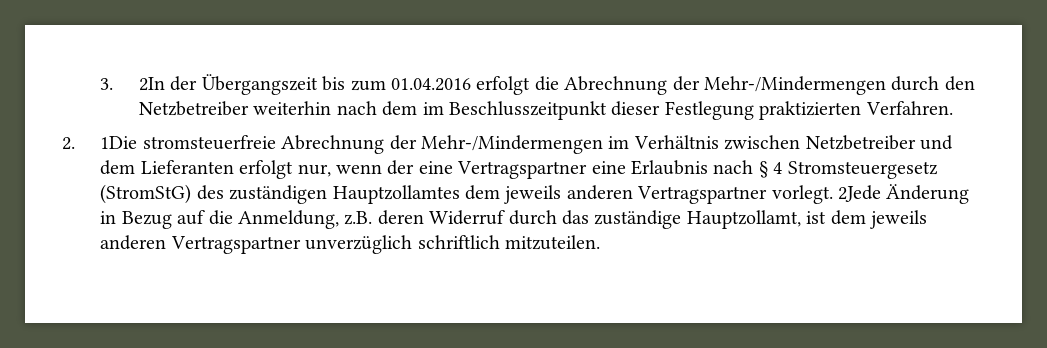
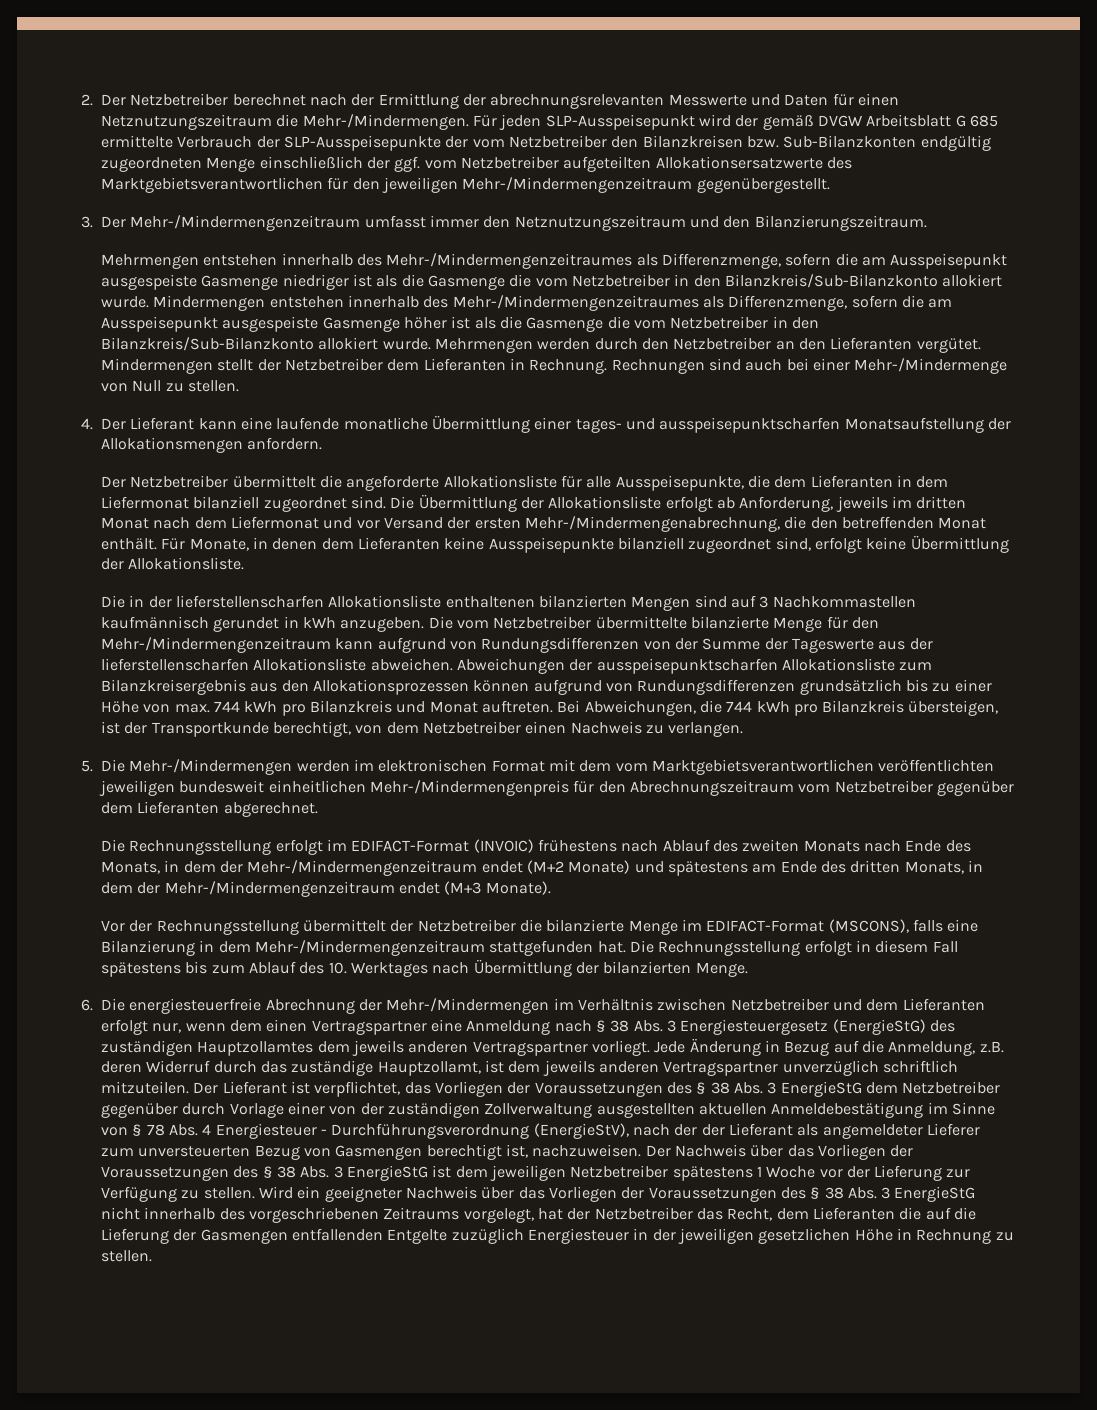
[100,74,975,95] [138,101,953,120] [62,135,276,150] 3. 2In der Übergangszeit bis zum 01.04.2016 erfolgt die Abrechnung der Mehr-/Mindermengen durch den Netzbetreiber weiterhin nach dem im Beschlusszeitpunkt dieser Festlegung praktizierten Verfahren. // 2. 1Die stromsteuerfreie -> [81,93,899,109] [101,114,998,130] [101,135,991,151] [101,156,852,172] [101,177,830,193] [81,215,927,231] [101,253,1008,269] [101,274,1003,290] [101,295,953,311] [101,316,819,332] [101,337,981,353] [101,358,1008,374] [101,380,239,392] [81,415,1011,433] [101,437,323,453] [101,475,949,491] [101,494,967,512] [101,516,987,532] [101,535,1009,553] [101,557,245,570] [101,595,916,611] [101,616,879,632] [101,637,933,653] [101,658,933,674] [101,679,992,695] [101,700,999,716] [101,721,744,737] [81,759,995,775] [99,780,1014,796] [101,801,318,817] [101,839,971,855] [101,860,983,876] [101,881,551,897] [101,919,979,935] [101,940,958,956] [101,959,748,977] [81,998,262,1014] 2. Der Netzbetreiber berechnet nach der Ermittlung der abrechnungsrelevanten Messwerte und Daten für einen Netznutzungszeitraum die Mehr-/Mindermengen. Für jeden SLP-Ausspeisepunkt wird der gemäß DVGW Arbeitsblatt G 685 ermittelte Verbrauch der SLP-Ausspeisepunkte der vom Netzbetreiber den Bilanzkreisen bzw. Sub-Bilanzkonten endgültig zugeordneten Menge einschließlich der ggf. vom Netzbetreiber aufgeteilten Allokationsersatzwerte des Marktgebietsverantwortlichen für den jeweiligen Mehr-/Mindermengenzeitraum gegenübergestellt. // 3. Der Mehr-/Mindermengenzeitraum umfasst immer den Netznutzungszeitraum und den Bilanzierungszeitraum. // Mehrmengen entstehen innerhalb des Mehr-/Mindermengenzeitraumes als Differenzmenge, sofern die am Ausspeisepunkt ausgespeiste Gasmenge niedriger ist als die Gasmenge die vom Netzbetreiber in den Bilanzkreis/Sub-Bilanzkonto allokiert wurde. Mindermengen entstehen innerhalb des Mehr-/Mindermengenzeitraumes als Differenzmenge, sofern die am Ausspeisepunkt ausgespeiste Gasmenge höher ist als die Gasmenge die vom Netzbetreiber in den Bilanzkreis/Sub-Bilanzkonto allokiert wurde. Mehrmengen werden durch den Netzbetreiber an den Lieferanten vergütet. Mindermengen stellt der Netzbetreiber dem Lieferanten in Rechnung. Rechnungen sind auch bei einer Mehr-/Mindermenge von Null zu stellen. // 4. Der Lieferant kann eine laufende monatliche Übermittlung einer tages- und ausspeisepunktscharfen Monatsaufstellung der Allokationsmengen anfordern. // Der Netzbetreiber übermittelt die angeforderte Allokationsliste für alle Ausspeisepunkte, die dem Lieferanten in dem Liefermonat bilanziell zugeordnet sind. Die Übermittlung der Allokationsliste erfolgt ab Anforderung, jeweils im dritten Monat nach dem Liefermonat und vor Versand der ersten Mehr-/Mindermengenabrechnung, die den betreffenden Monat enthält. Für Monate, in denen dem Lieferanten keine Ausspeisepunkte bilanziell zugeordnet sind, erfolgt keine Übermittlung der Allokationsliste. // Die in der lieferstellenscharfen Allokationsliste enthaltenen bilanzierten Mengen sind auf 3 Nachkommastellen kaufmännisch gerundet in kWh anzugeben. Die vom Netzbetreiber übermittelte bilanzierte Menge für den Mehr-/Mindermengenzeitraum kann aufgrund von Rundungsdifferenzen von der Summe der Tageswerte aus der lieferstellenscharfen Allokationsliste abweichen. Abweichungen der ausspeisepunktscharfen Allokationsliste zum Bilanzkreisergebnis aus den Allokationsprozessen können aufgrund von Rundungsdifferenzen grundsätzlich bis zu einer Höhe von max. 744 kWh pro Bilanzkreis und Monat auftreten. Bei Abweichungen, die 744 kWh pro Bilanzkreis übersteigen, ist der Transportkunde berechtigt, von dem Netzbetreiber einen Nachweis zu verlangen. // 5. Die Mehr-/Mindermengen werden im elektronischen Format mit dem vom Marktgebietsverantwortlichen veröffentlichten jeweiligen bundesweit einheitlichen Mehr-/Mindermengenpreis für den Abrechnungszeitraum vom Netzbetreiber gegenüber dem Lieferanten abgerechnet. // Die Rechnungsstellung erfolgt im EDIFACT-Format (INVOIC) frühestens nach Ablauf des zweiten Monats nach Ende des Monats, in dem der Mehr-/Mindermengenzeitraum endet (M+2 Monate) und spätestens am Ende des dritten Monats, in dem der Mehr-/Mindermengenzeitraum endet (M+3 Monate). // Vor der Rechnungsstellung übermittelt der Netzbetreiber die bilanzierte Menge im EDIFACT-Format (MSCONS), falls eine Bilanzierung in dem Mehr-/Mindermengenzeitraum stattgefunden hat. Die Rechnungsstellung erfolgt in diesem Fall spätestens bis zum Ablauf des 10. Werktages nach Übermittlung der bilanzierten Menge. // 6. Die energiesteuerfreie
[387,160,453,175] der eine -> [229,1019,308,1032] dem einen
[631,160,709,175] Erlaubnis -> [466,1020,551,1035] Anmeldung
[773,161,938,179] [100,184,192,204] 4 Stromsteuergesetz (StromStG) -> [610,1019,926,1035] 38 Abs. 3 Energiesteuergesetz (EnergieStG)
[771,185,882,204] vorlegt. 2Jede -> [591,1040,686,1056] vorliegt. Jede
(601, 242) none -> [193,1081,1001,1097] [101,1102,995,1118] [101,1123,980,1139] [101,1144,914,1160] [101,1165,971,1181] [101,1186,976,1202] [101,1207,976,1223] [101,1228,1014,1244] [101,1250,153,1262] Der Lieferant ist verpflichtet, das Vorliegen der Voraussetzungen des § 38 Abs. 3 EnergieStG dem Netzbetreiber gegenüber durch Vorlage einer von der zuständigen Zollverwaltung ausgestellten aktuellen Anmeldebestätigung im Sinne von § 78 Abs. 4 Energiesteuer - Durchführungsverordnung (EnergieStV), nach der der Lieferant als angemeldeter Lieferer zum unversteuerten Bezug von Gasmengen berechtigt ist, nachzuweisen. Der Nachweis über das Vorliegen der Voraussetzungen des § 38 Abs. 3 EnergieStG ist dem jeweiligen Netzbetreiber spätestens 1 Woche vor der Lieferung zur Verfügung zu stellen. Wird ein geeigneter Nachweis über das Vorliegen der Voraussetzungen des § 38 Abs. 3 EnergieStG nicht innerhalb des vorgeschriebenen Zeitraums vorgelegt, hat der Netzbetreiber das Recht, dem Lieferanten die auf die Lieferung der Gasmengen entfallenden Entgelte zuzüglich Energiesteuer in der jeweiligen gesetzlichen Höhe in Rechnung zu stellen.

